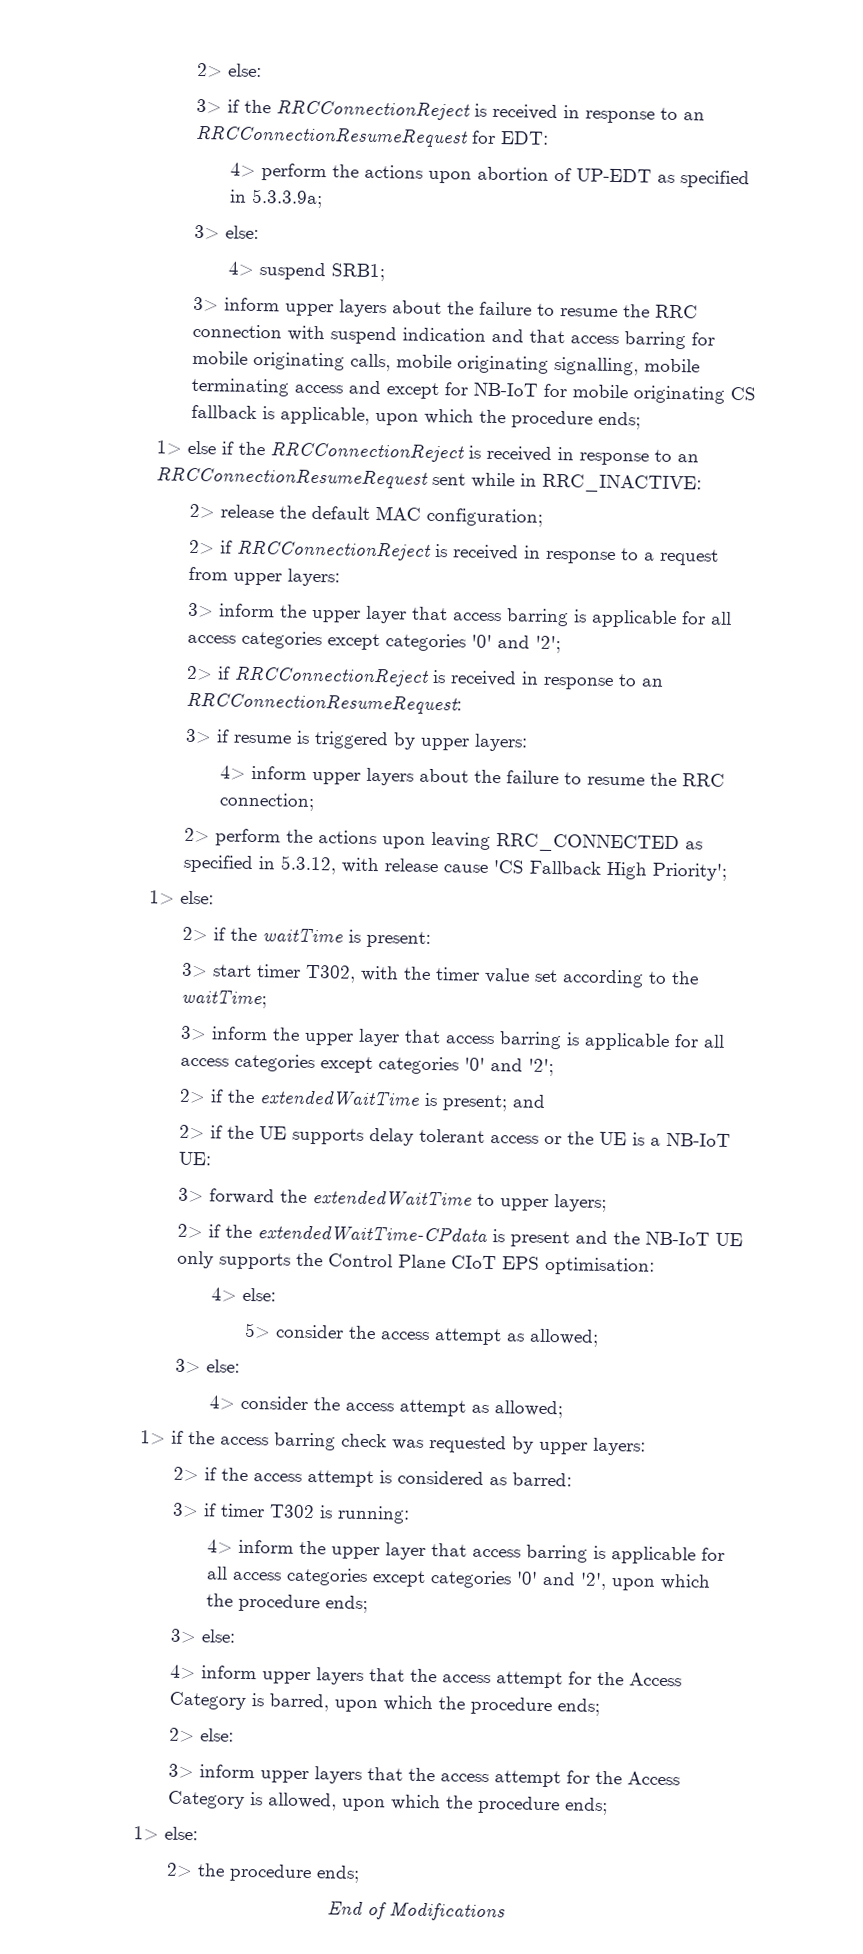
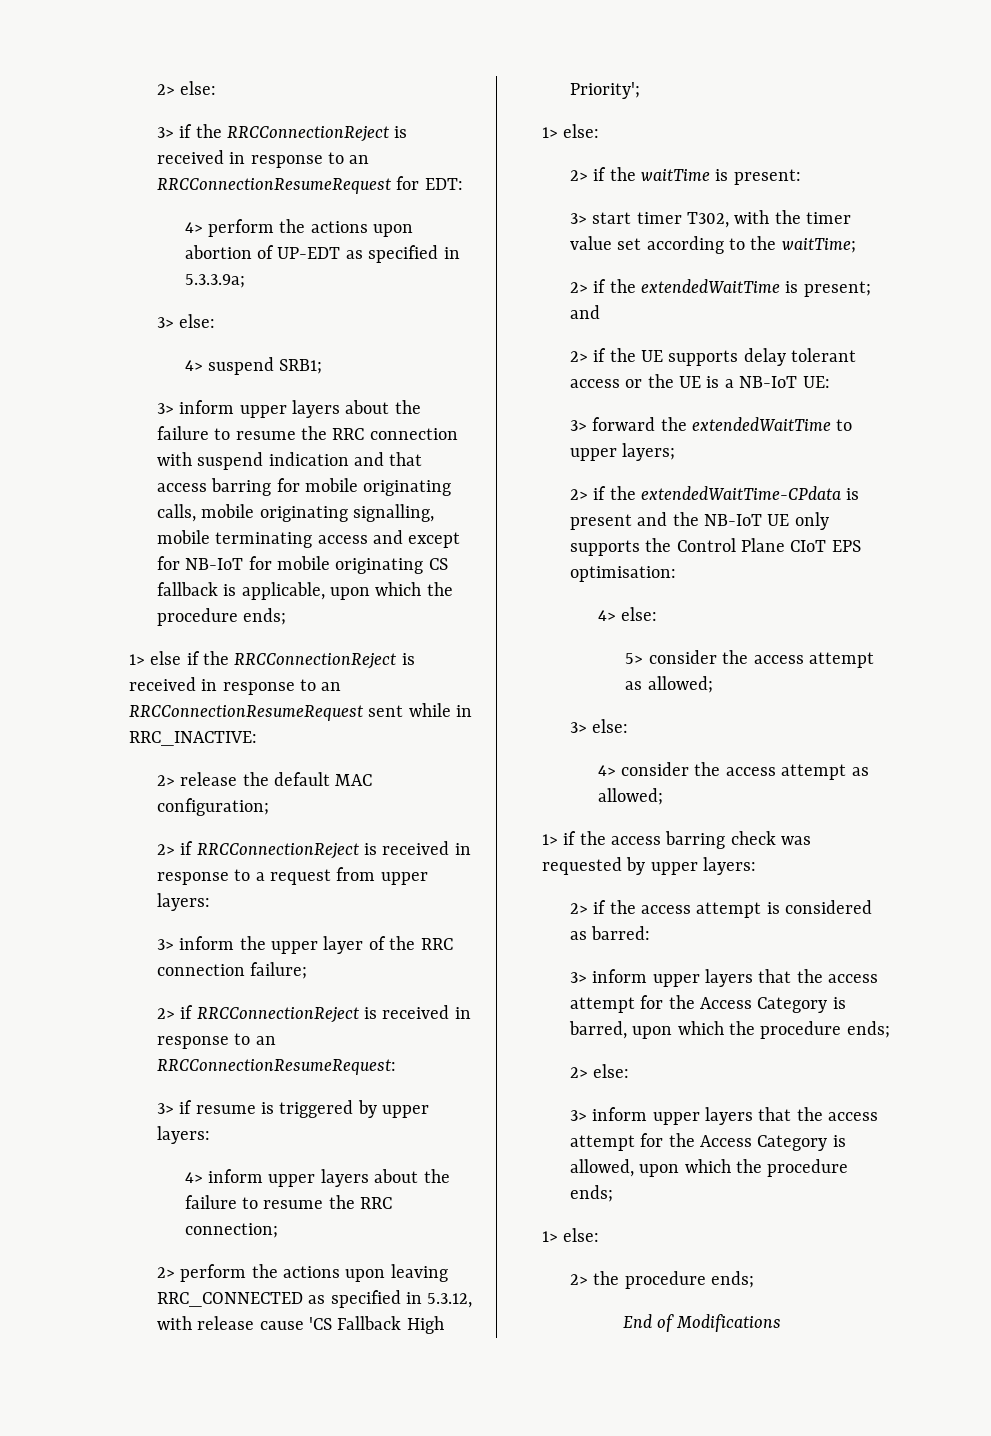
[411,606,733,629] [187,630,562,654] that access barring is applicable for all access categories except categories '0' and '2'; -> [368,936,453,950] [156,962,308,979] of the RRC connection failure;
[180,1025,726,1052] [180,1053,555,1077] // 3> inform the upper layer that access barring is applicable for all access categories except categories '0' and '2'; -> (856, 245) none
[203,1503,411,1524] [206,1539,725,1565] [205,1566,711,1591] [205,1593,368,1614] [170,1628,237,1644] [170,1664,197,1680] if timer T302 is running: // 4> inform the upper layer that access barring is applicable for all access categories except categories '0' and '2', upon which the procedure ends; // 3> else: // 4> -> (587, 977) none

